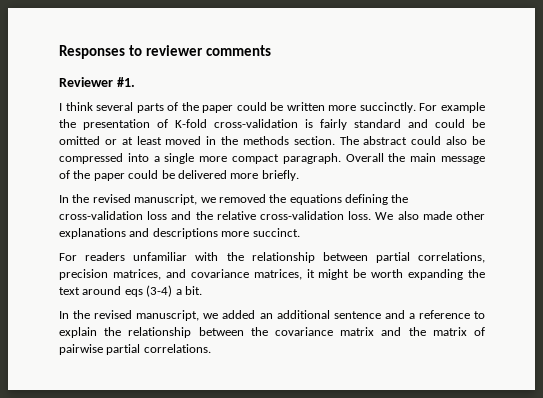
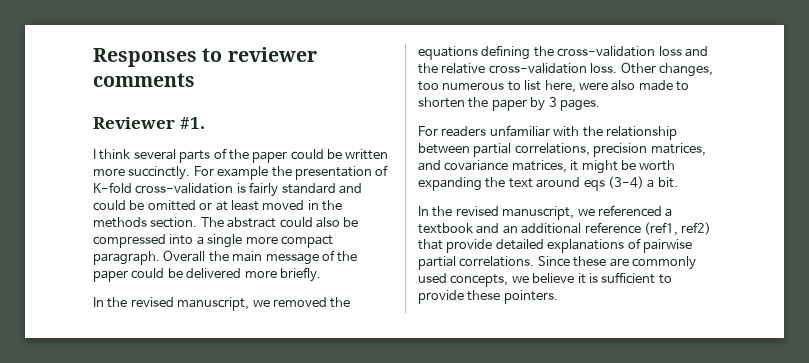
[375,211,485,220] [59,228,300,239] We also made other explanations and descriptions more succinct. -> [620,62,713,77] [418,80,689,93] [418,97,600,111] Other changes, too numerous to list here, were also made to shorten the paper by 3 pages.
[222,310,485,319] [59,327,485,338] [59,344,211,355] added an additional sentence and a reference to explain the relationship between the covariance matrix and the matrix of pairwise partial correlations. -> [597,205,673,217] [418,222,712,236] [418,238,692,253] [418,256,696,270] [418,272,672,287] [418,290,558,304] referenced a textbook and an additional reference (ref1, ref2) that provide detailed explanations of pairwise partial correlations. Since these are commonly used concepts, we believe it is sufficient to provide these pointers.

